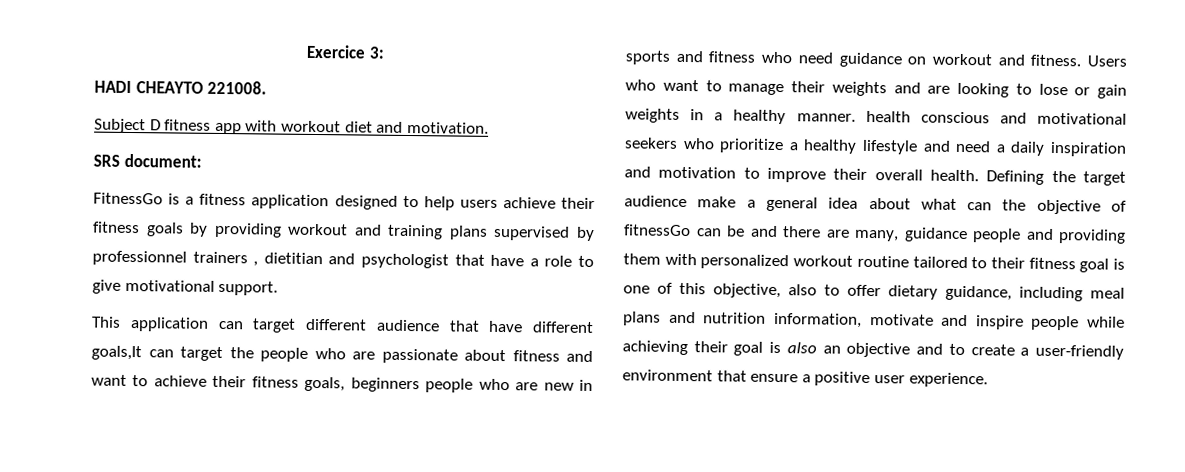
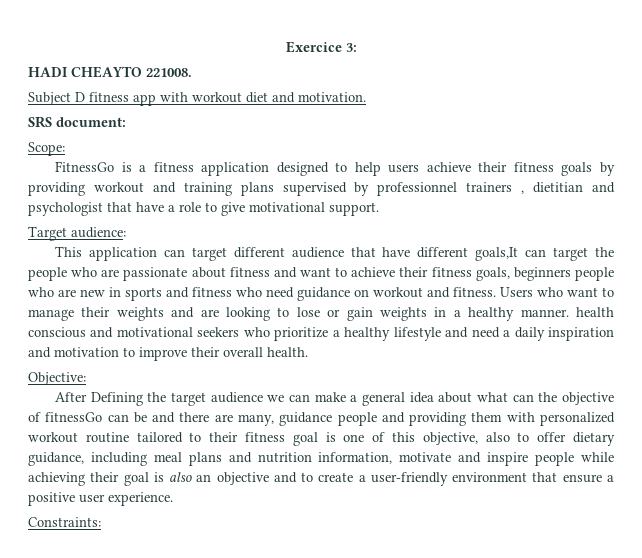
(202, 160) none -> [28,142,65,156] // Scope:
(279, 288) none -> [28,226,126,241] // Target audience:
(979, 175) none -> [28,372,86,385] [54,392,87,402] // Objective: // After
(687, 201) none -> [267,394,310,402] we can
(988, 380) none -> [28,517,101,527] // Constraints:

